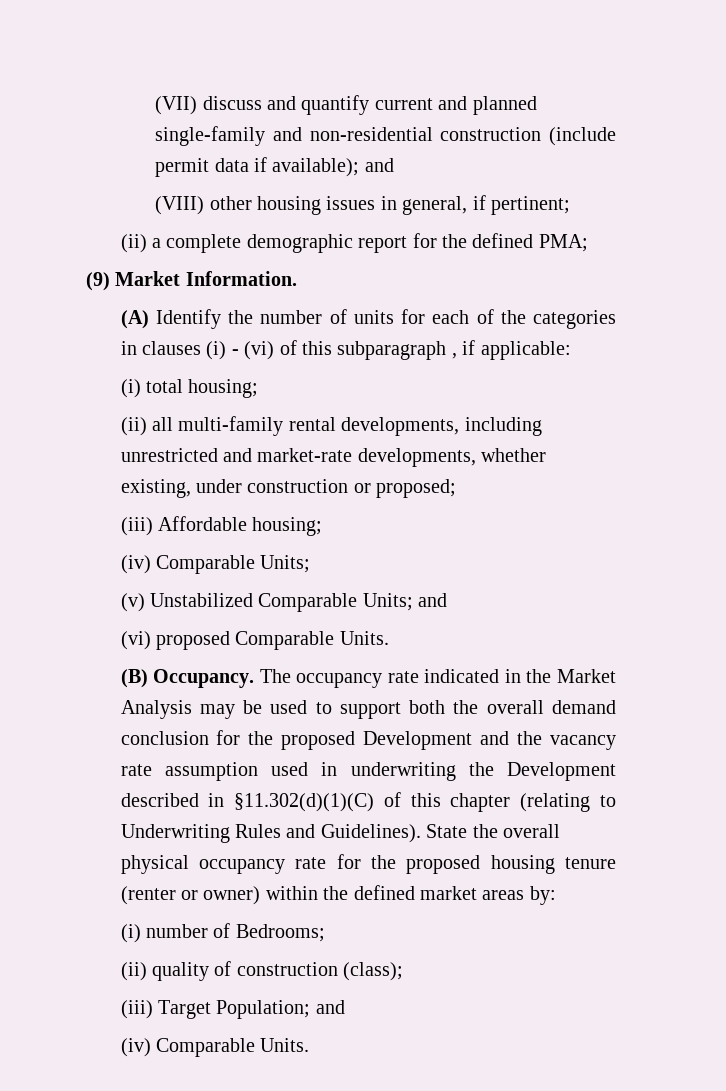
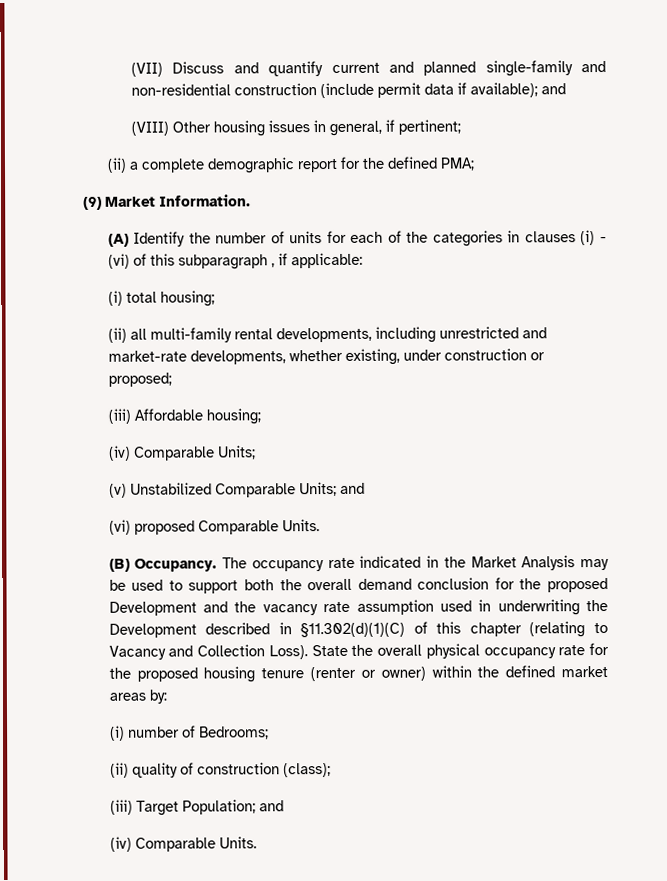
[202,96,262,110] discuss -> [172,61,225,74] Discuss
[209,196,252,210] other -> [172,121,212,133] Other
[120,824,421,843] Underwriting Rules and Guidelines). -> [108,644,308,660] Vacancy and Collection Loss).

